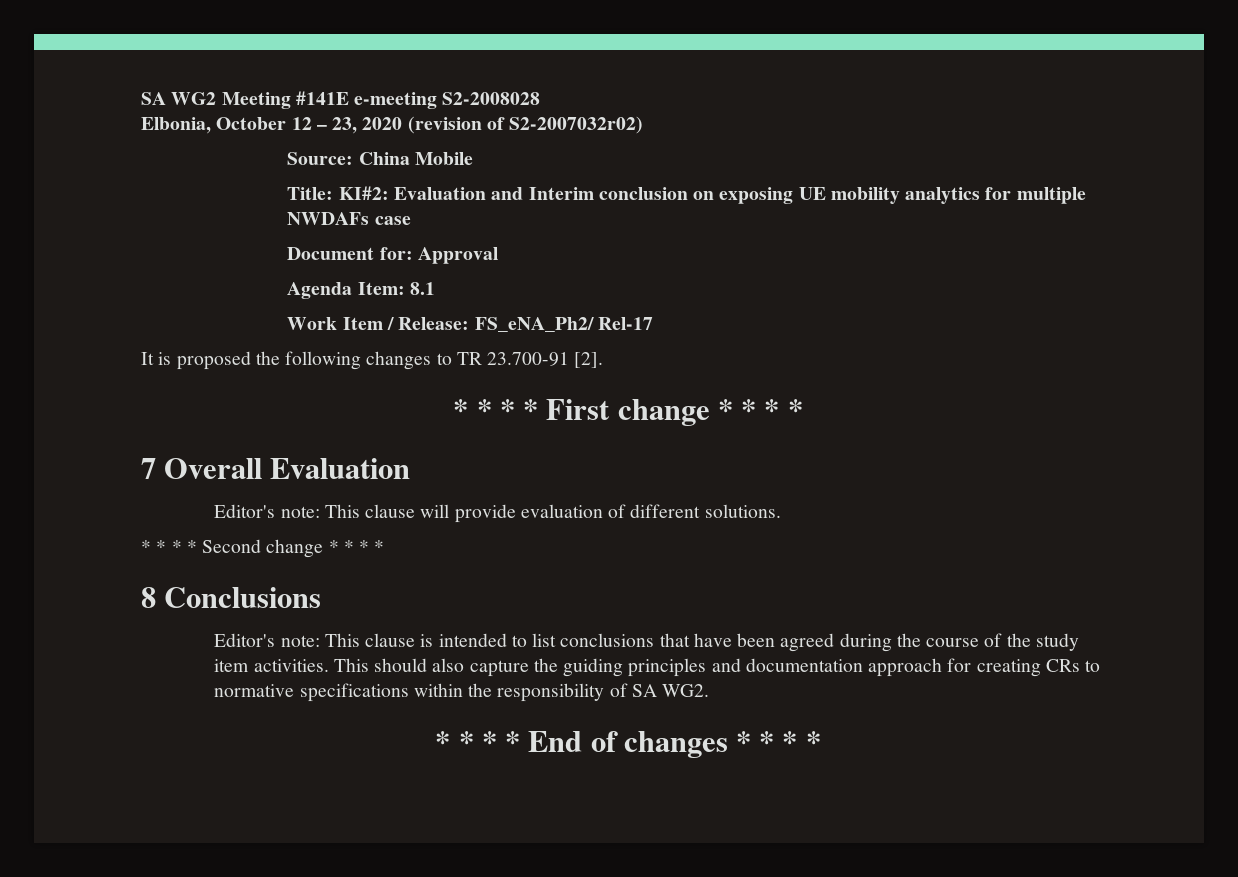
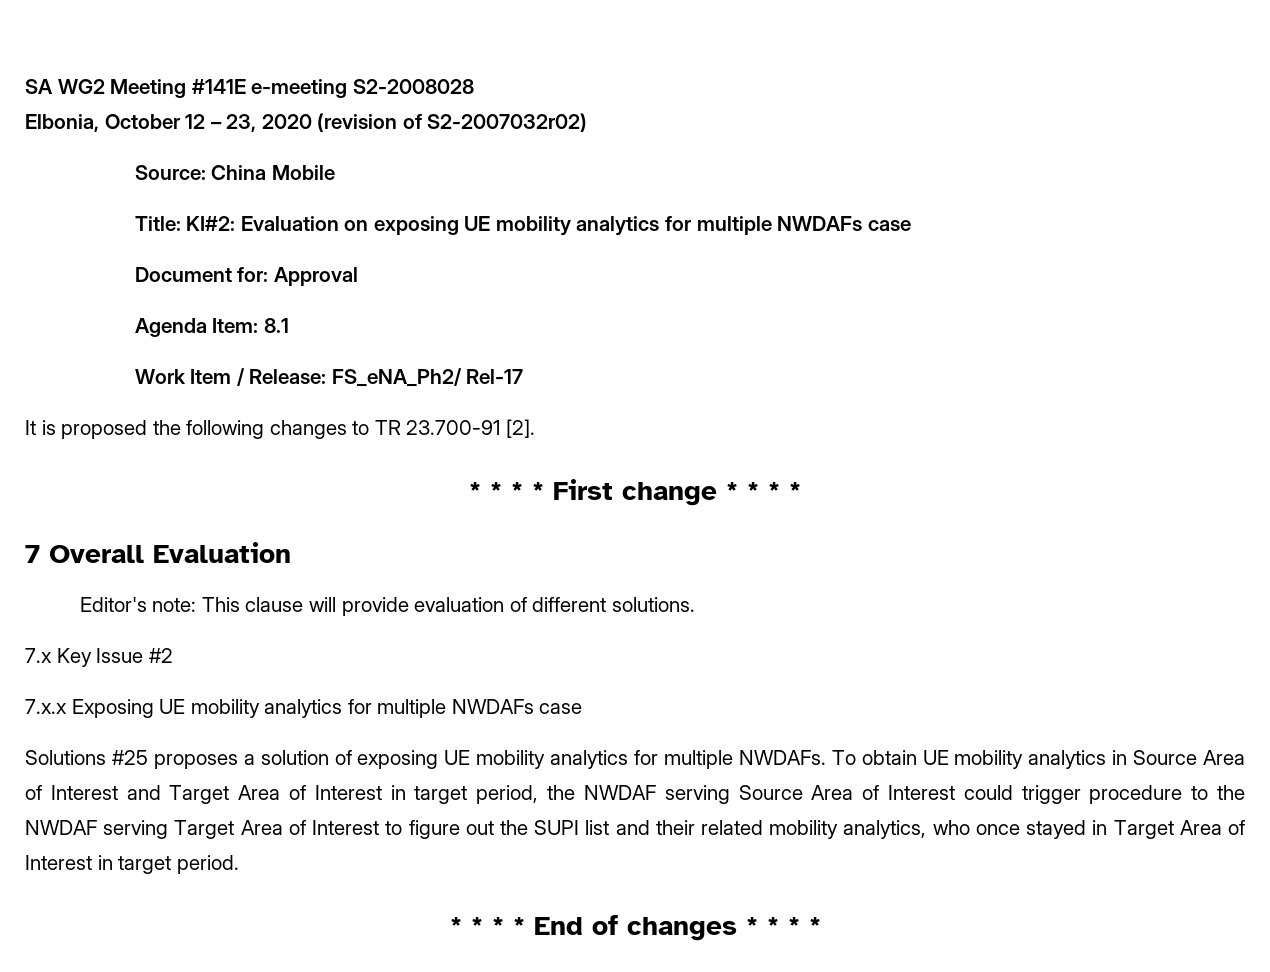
[491,187,688,200] and Interim conclusion -> (339, 223) none
[141,539,385,558] [141,587,322,608] [214,633,1080,652] [214,658,1101,677] [214,683,710,702] * * * * Second change * * * * // 8 Conclusions // Editor's note: This clause is intended to list conclusions that have been agreed during the course of the study item activities. This should also capture the guiding principles and documentation approach for creating CRs to normative specifications within the responsibility of SA WG2. -> [25,648,173,667] [25,699,583,718] [25,750,1245,769] [25,785,1246,804] [25,820,1245,839] [25,855,239,874] 7.x Key Issue #2 // 7.x.x Exposing UE mobility analytics for multiple NWDAFs case // Solutions #25 proposes a solution of exposing UE mobility analytics for multiple NWDAFs. To obtain UE mobility analytics in Source Area of Interest and Target Area of Interest in target period, the NWDAF serving Source Area of Interest could trigger procedure to the NWDAF serving Target Area of Interest to figure out the SUPI list and their related mobility analytics, who once stayed in Target Area of Interest in target period.

